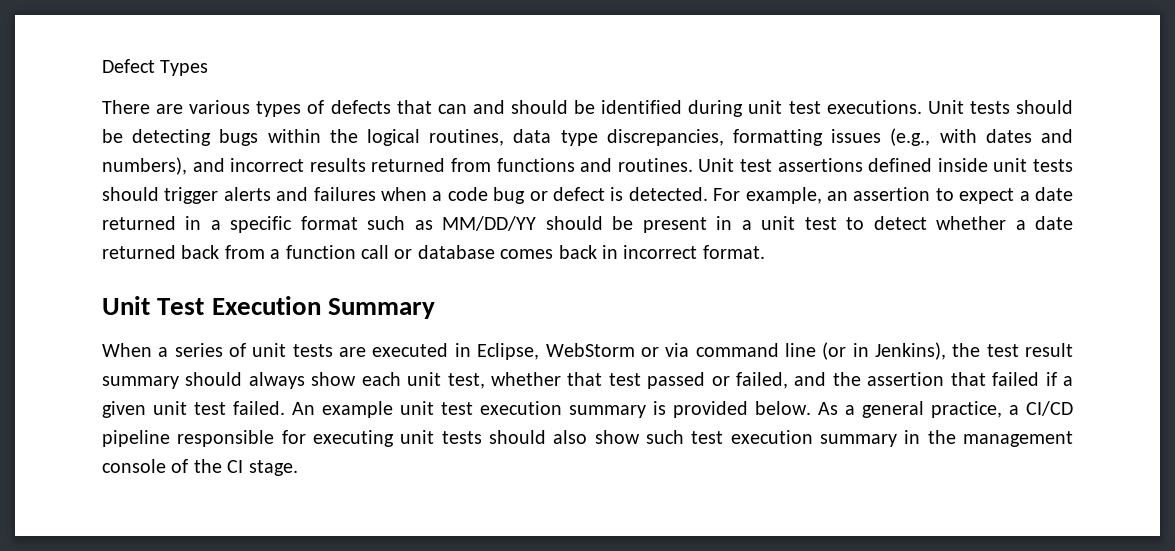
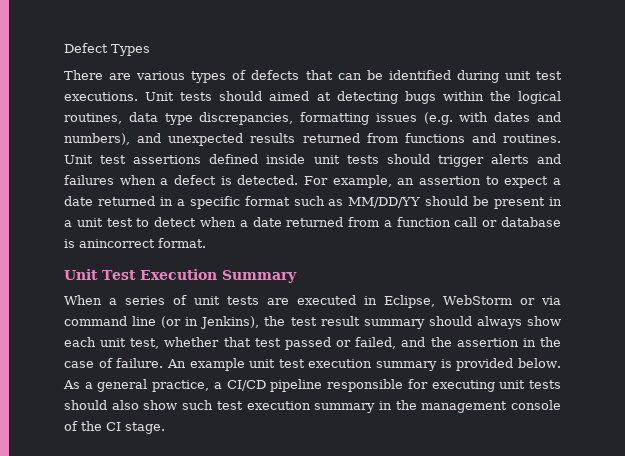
[472,100,568,114] and should -> (362, 76) none
[102,129,123,143] be -> [269,91,331,101] aimed at
[890,128,931,146] (e.g., -> [423,112,453,125] (e.g.
[230,158,305,172] incorrect -> [168,133,244,146] unexpected
[447,187,548,204] code bug or -> (169, 181) none
[936,216,1074,230] [102,245,220,259] whether a date returned back -> [199,217,344,227] when a date returned
[500,245,698,259] comes back in incorrect -> [64,239,155,248] is anincorrect
[950,372,1074,386] [102,401,285,418] that failed if a given unit test failed. -> [522,337,561,347] [64,358,164,368] in the case of failure.

